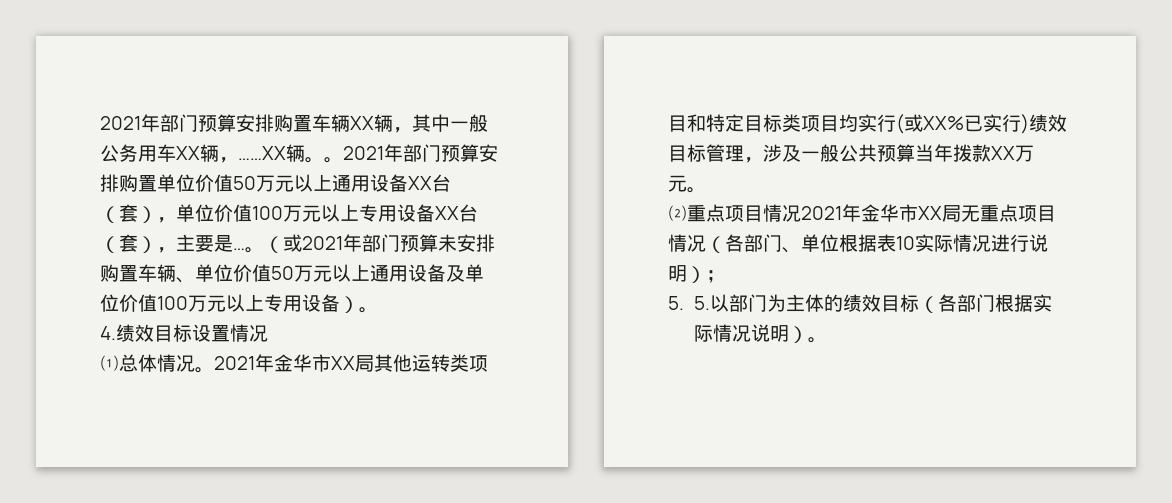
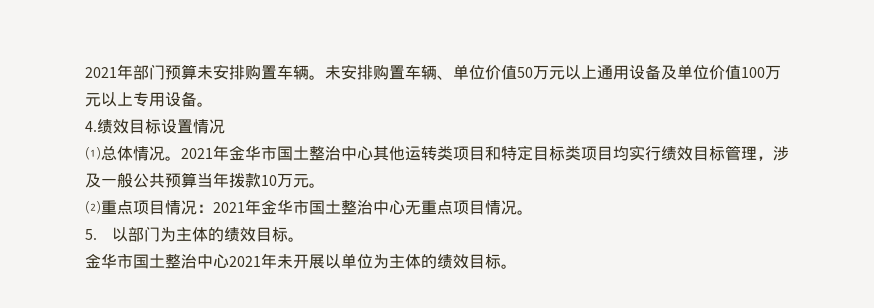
[100,114,488,133] [100,144,498,163] [100,174,451,192] [100,204,478,223] [100,234,438,253] 2021年部门预算安排购置车辆XX辆，其中一般公务用车XX辆，……XX辆。。2021年部门预算安排购置单位价值50万元以上通用设备XX台（套），单位价值100万元以上专用设备XX台（套），主要是…。（或2021年部门预算 -> [85,64,325,80] 2021年部门预算未安排购置车辆。
[340,296,359,313] ） -> (197, 99) none
[331,355,374,372] XX局 -> [277,146,373,161] 国土整治中心
[896,114,1029,134] (或XX%已实行) -> (661, 153) none
[991,146,1015,160] XX -> [261,175,277,186] 10
[801,204,961,222] 2021年金华市XX局 -> [197,199,405,215] ：2021年金华市国土整治中心
[706,234,1048,253] [668,265,725,283] [668,296,710,310] （各部门、单位根据表10实际情况进行说明）； // 5. 5. -> [517,210,533,215] [85,229,97,240] 。 // 5.
[918,294,1052,313] [693,324,808,343] （各部门根据实际情况说明） -> [288,237,305,242] [85,253,501,269] 。 // 金华市国土整治中心2021年未开展以单位为主体的绩效目标

